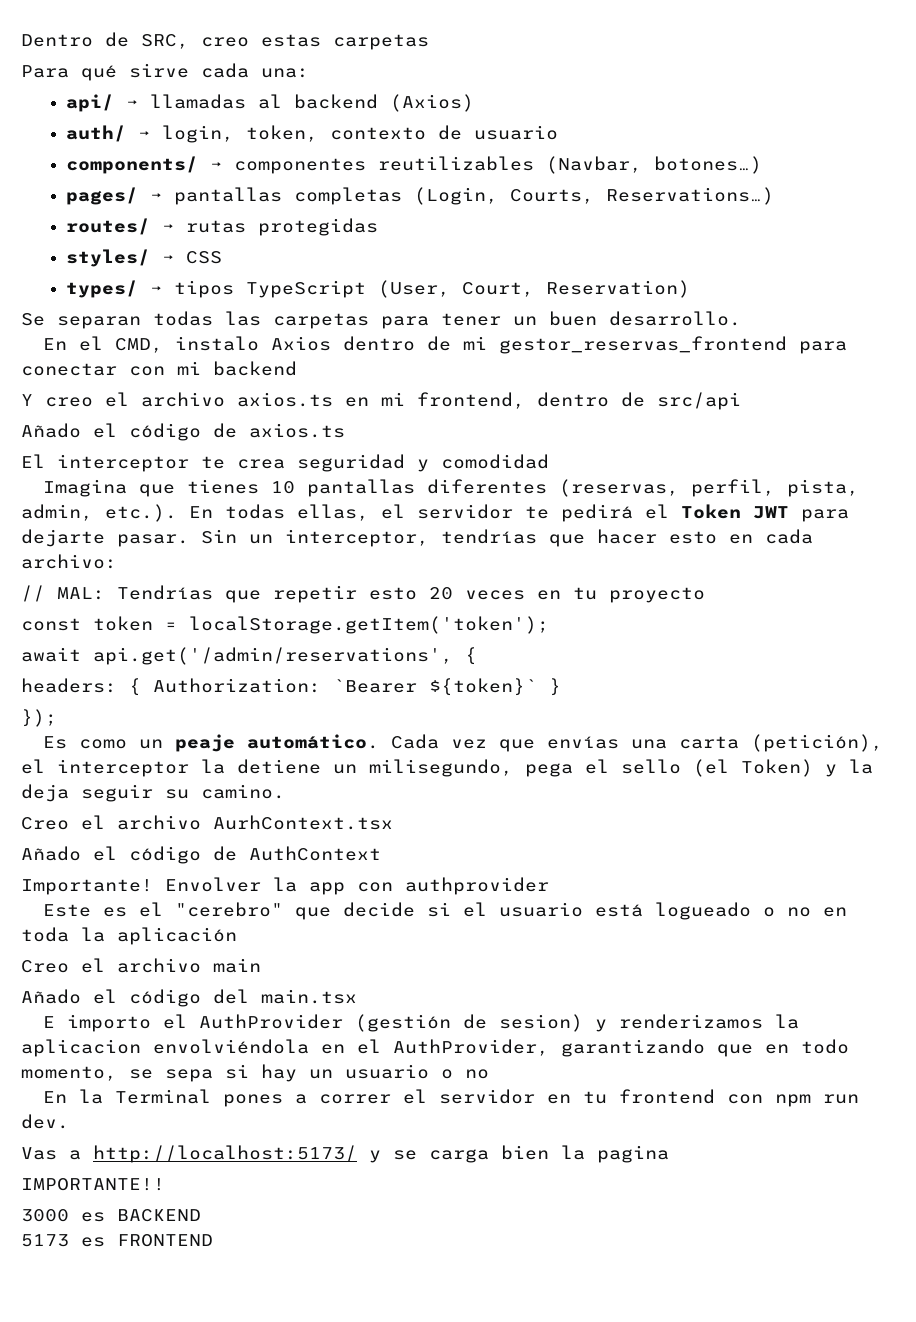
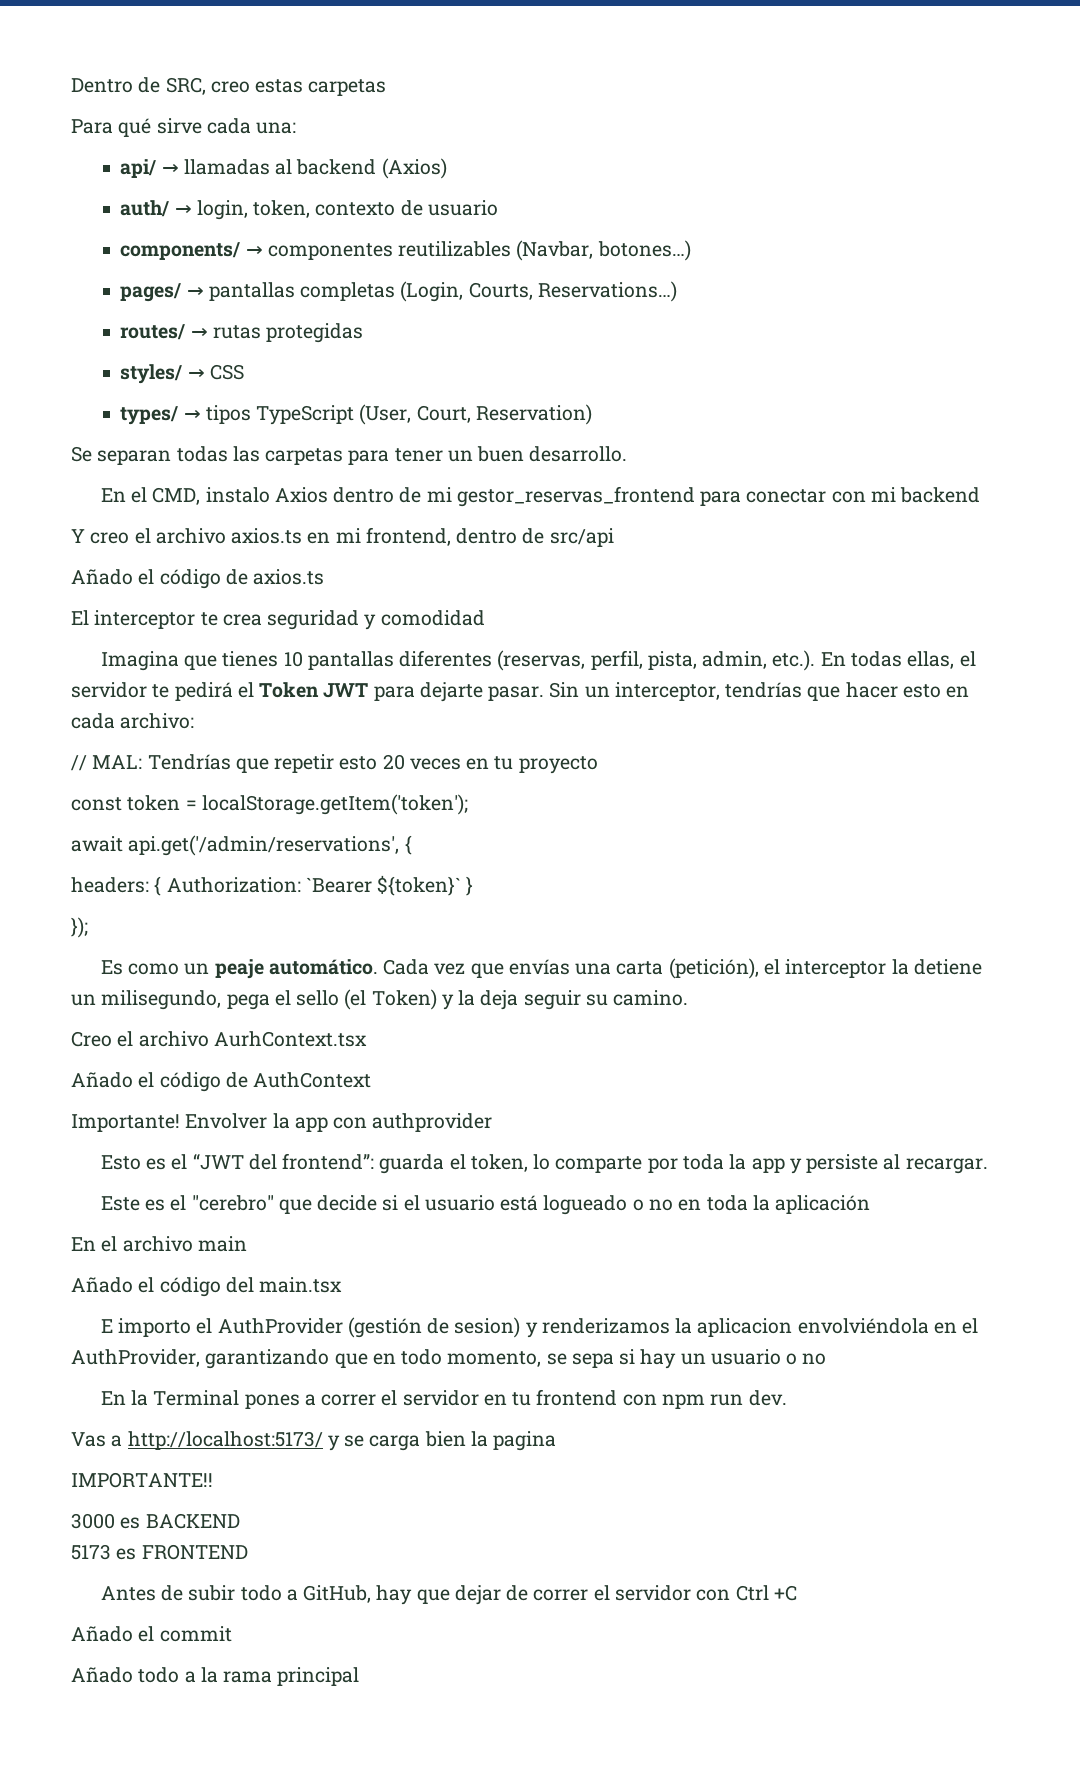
(549, 886) none -> [100,1153,988,1174] // Esto es el “JWT del frontend”: guarda el token, lo comparte por toda la app y persiste al recargar.
[21,960,69,973] Creo -> [71,1237,96,1251] En
(213, 1240) none -> [100,1585,797,1605] [71,1626,232,1642] [71,1667,360,1686] // Antes de subir todo a GitHub, hay que dejar de correr el servidor con Ctrl +C // Añado el commit // Añado todo a la rama principal

